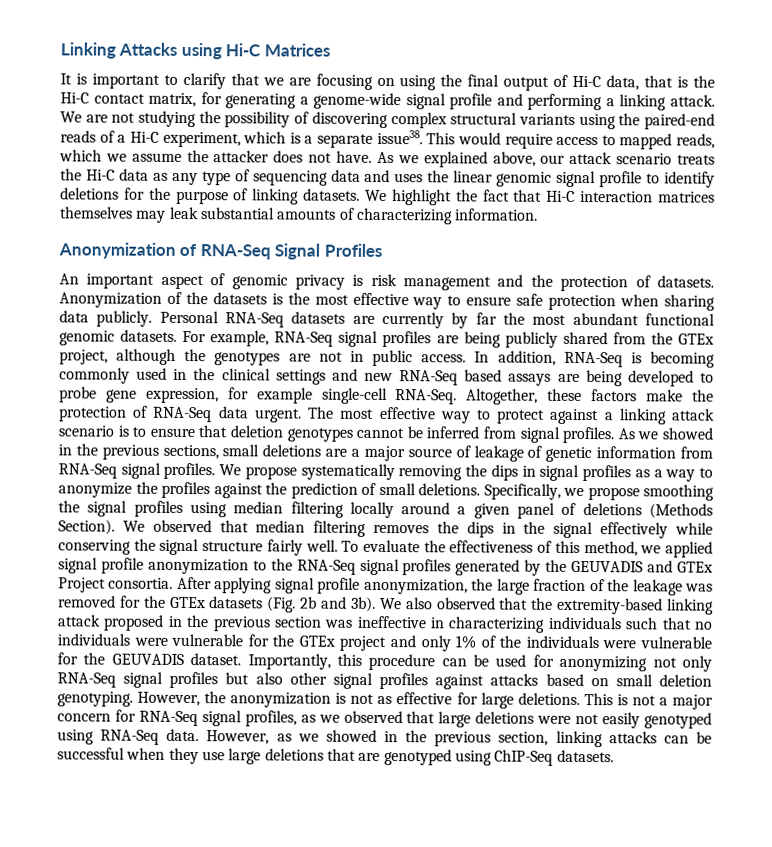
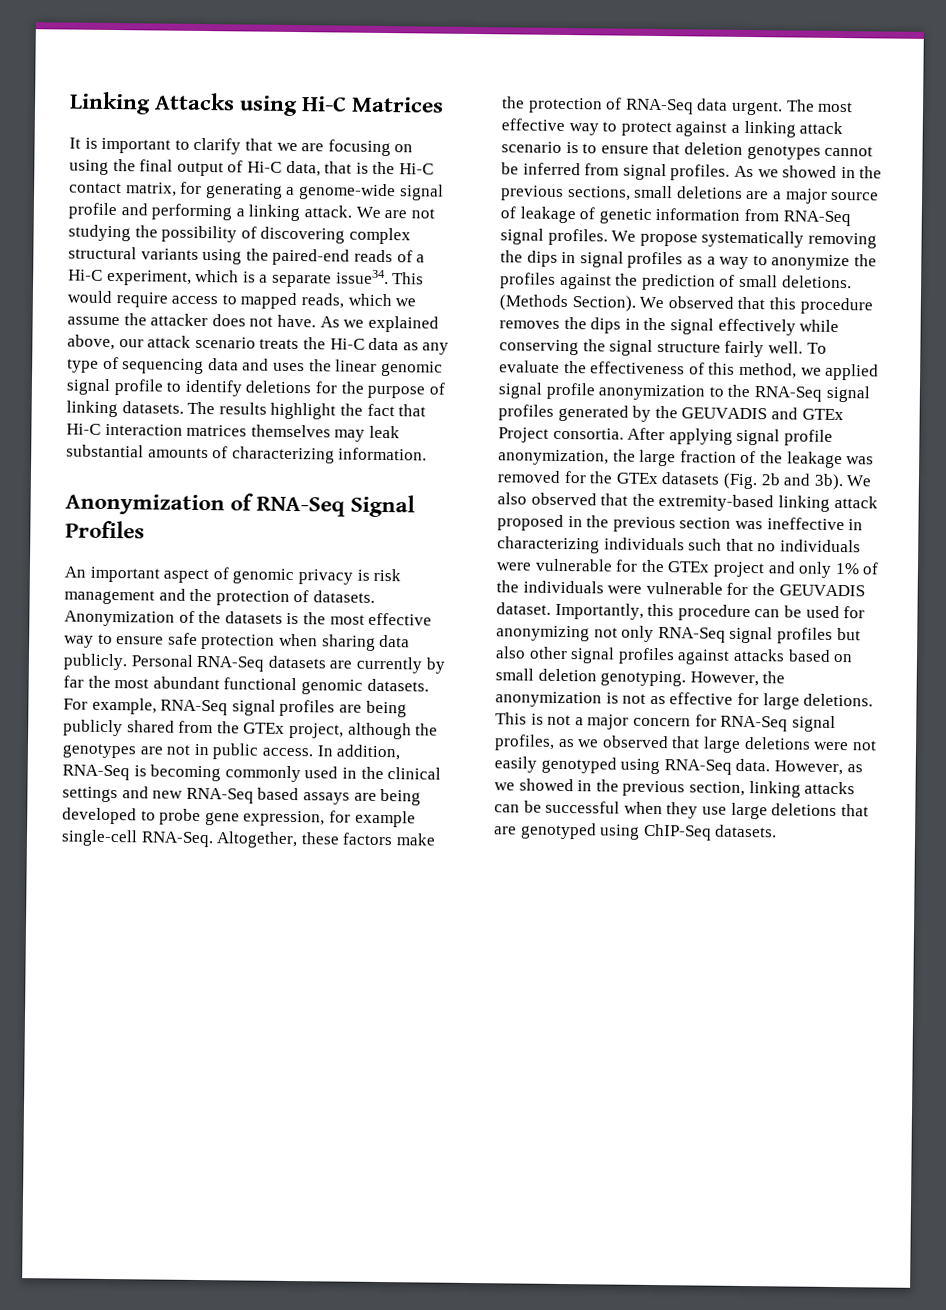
[376,129,423,145] issue38. -> [335,269,389,285] issue34.
[365,189,387,201] We -> [187,401,267,415] The results
[483,483,714,501] [58,500,642,519] Specifically, we propose smoothing the signal profiles using median filtering locally around a given panel of deletions -> (852, 282) none
[255,520,367,537] median filtering -> [768,297,873,315] this procedure

